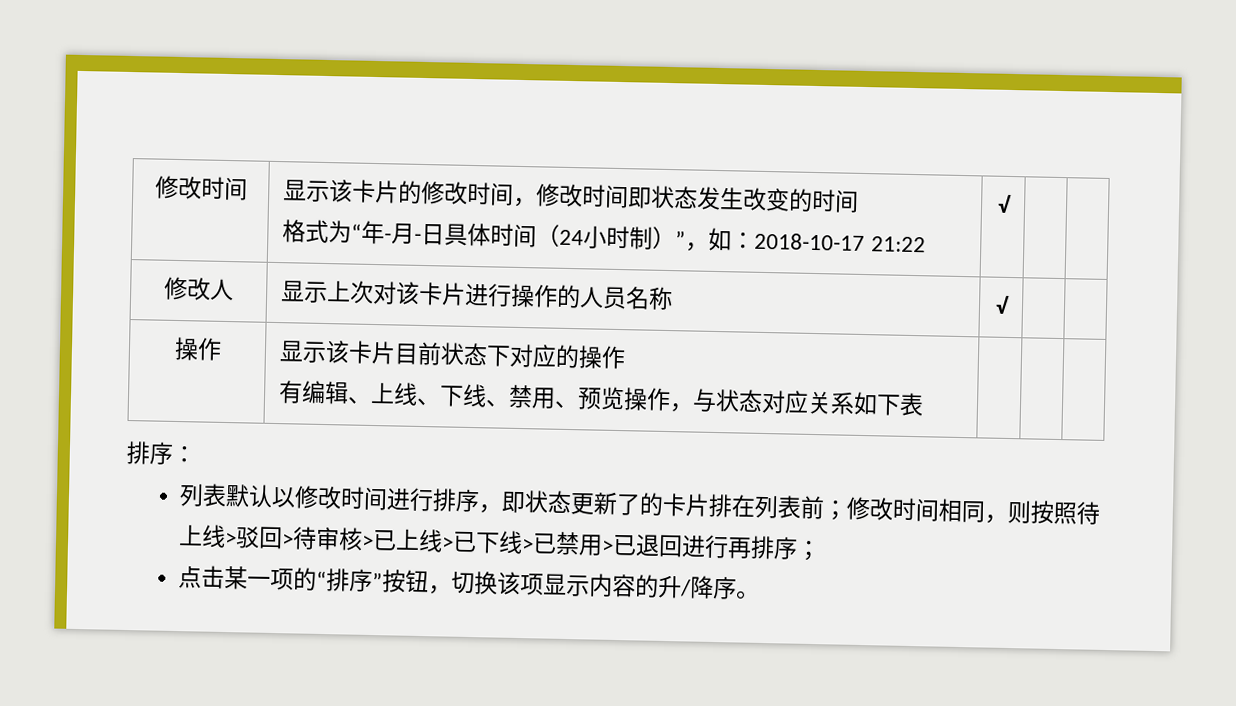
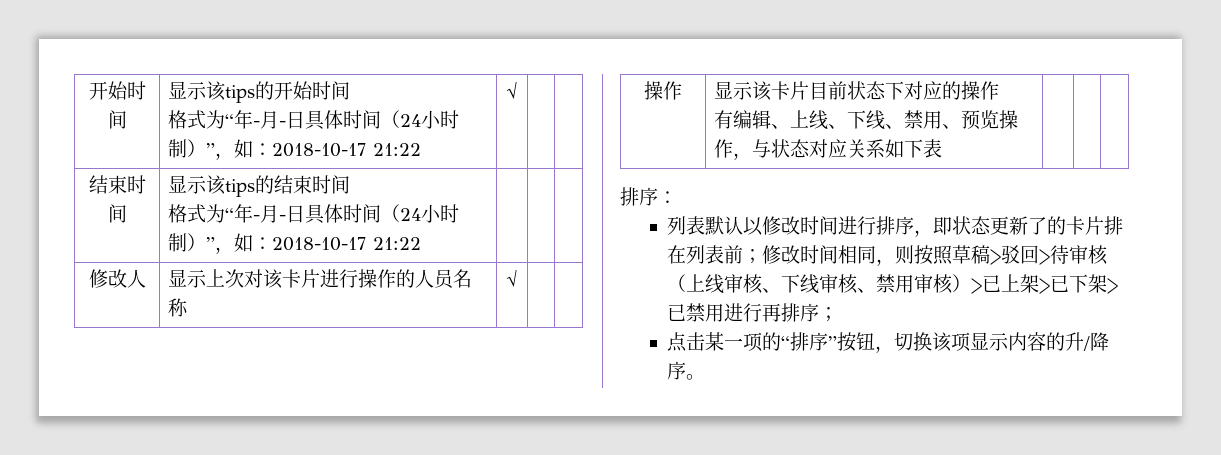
[154,175,248,201] [283,179,814,212] 修改时间 | 显示该卡片的修改时间，修改时间即状态发生改变的 -> [88,81,146,100] [107,110,127,129] [167,81,313,103] 开始时间 | 显示该tips的开始
(1012, 203) none -> [88,175,146,194] [107,204,127,223] [167,175,350,197] [167,204,459,224] [167,233,421,254] // 结束时间 | 显示该tips的结束时间 // 格式为“年-月-日具体时间（24小时制）”，如：2018-10-17 21:22 | | |
[1076,501,1102,525] [178,524,227,549] 待上线 -> [952,245,991,264] 草稿
(364, 539) none -> [667,274,972,294] （上线审核、下线审核、禁用审核）
[418,528,444,553] 线 -> [1020,274,1040,293] 架
[498,530,524,555] 线 -> [1088,274,1108,293] 架
[601,534,684,558] >已退回 -> (725, 313) none

